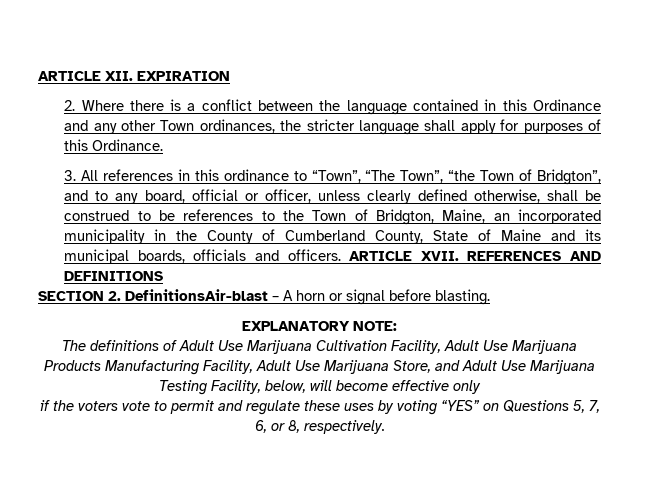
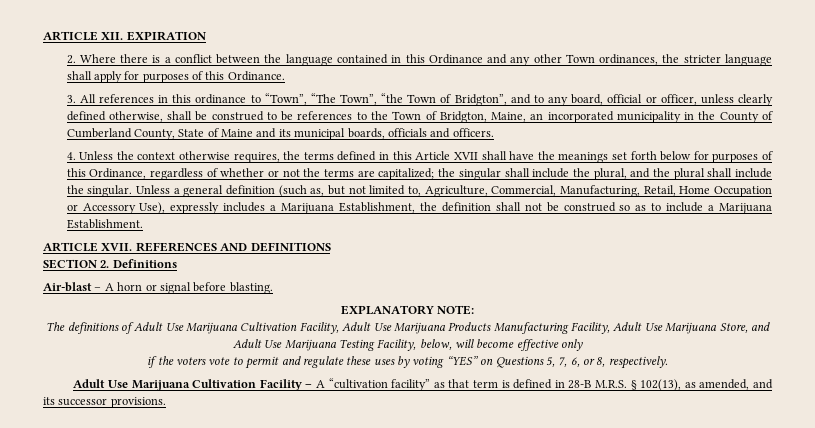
(341, 255) none -> [66,151,773,163] [66,168,772,180] [66,185,773,197] [66,202,772,214] [66,219,143,229] // 4. Unless the context otherwise requires, the terms defined in this Article XVII shall have the meanings set forth below for purposes of this Ordinance, regardless of whether or not the terms are capitalized; the singular shall include the plural, and the plural shall include the singular. Unless a general definition (such as, but not limited to, Agriculture, Commercial, Manufacturing, Retail, Home Occupation or Accessory Use), expressly includes a Marijuana Establishment, the definition shall not be construed so as to include a Marijuana Establishment. //
[125,289,268,301] DefinitionsAir-blast -> [112,259,177,268] [43,282,92,292] Definitions // Air-blast
(385, 427) none -> [73,378,774,391] [43,397,166,408] // Adult Use Marijuana Cultivation Facility – A “cultivation facility” as that term is defined in 28-B M.R.S. § 102(13), as amended, and its successor provisions.

